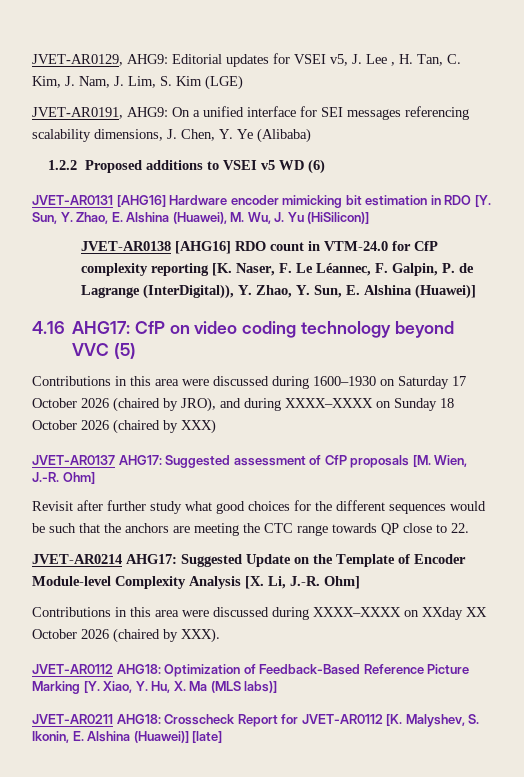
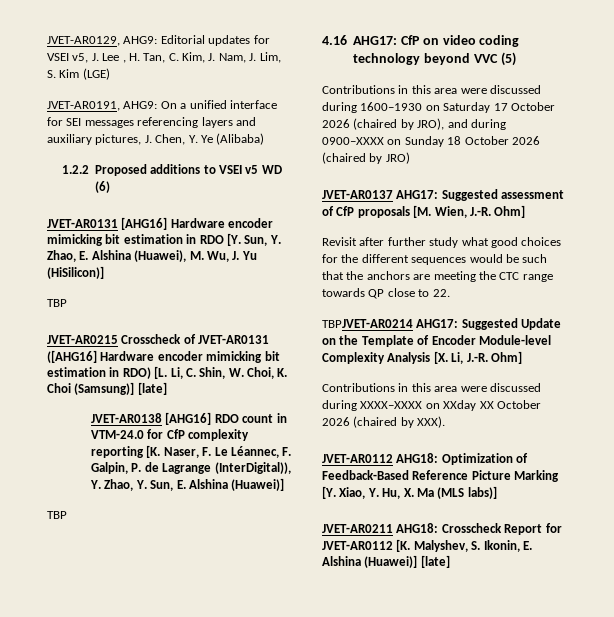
[32,129,163,142] scalability dimensions, -> [201,117,256,128] [47,134,142,145] layers and auxiliary pictures,
(370, 218) none -> [47,299,67,307] [47,334,270,344] [47,350,280,363] [47,366,288,379] [47,382,167,395] // TBP // JVET-AR0215 Crosscheck of JVET-AR0131 ([AHG16] Hardware encoder mimicking bit estimation in RDO) [L. Li, C. Shin, W. Choi, K. Choi (Samsung)] [late]
(477, 291) none -> [47,511,67,519] // TBP
[285,398,373,408] XXXX–XXXX -> [322,137,384,145] 0900–XXXX
[181,419,216,434] XXX) -> [385,152,410,164] JRO)
[32,554,122,564] JVET-AR0214 -> [322,319,413,328] TBPJVET-AR0214

